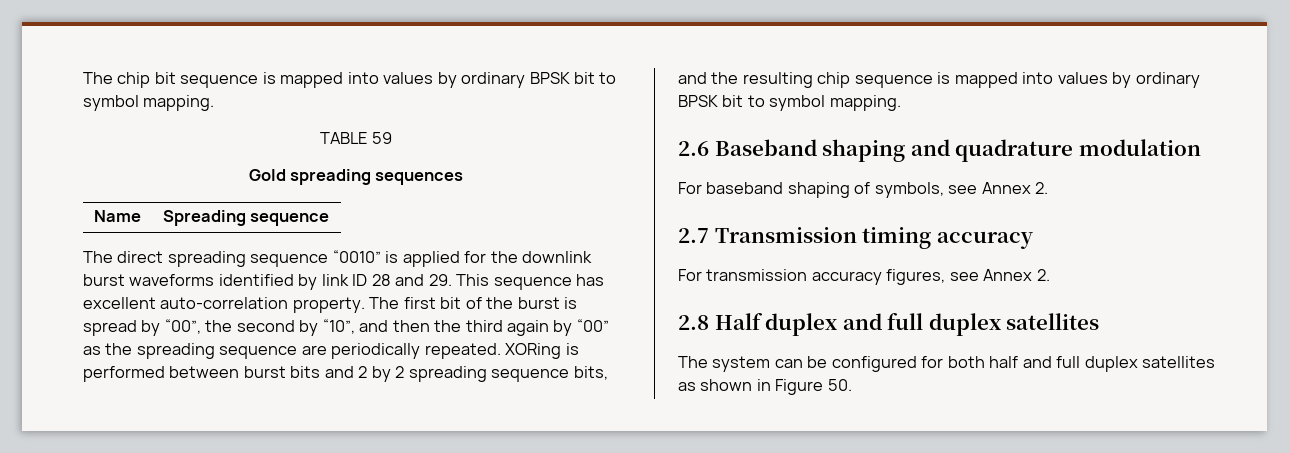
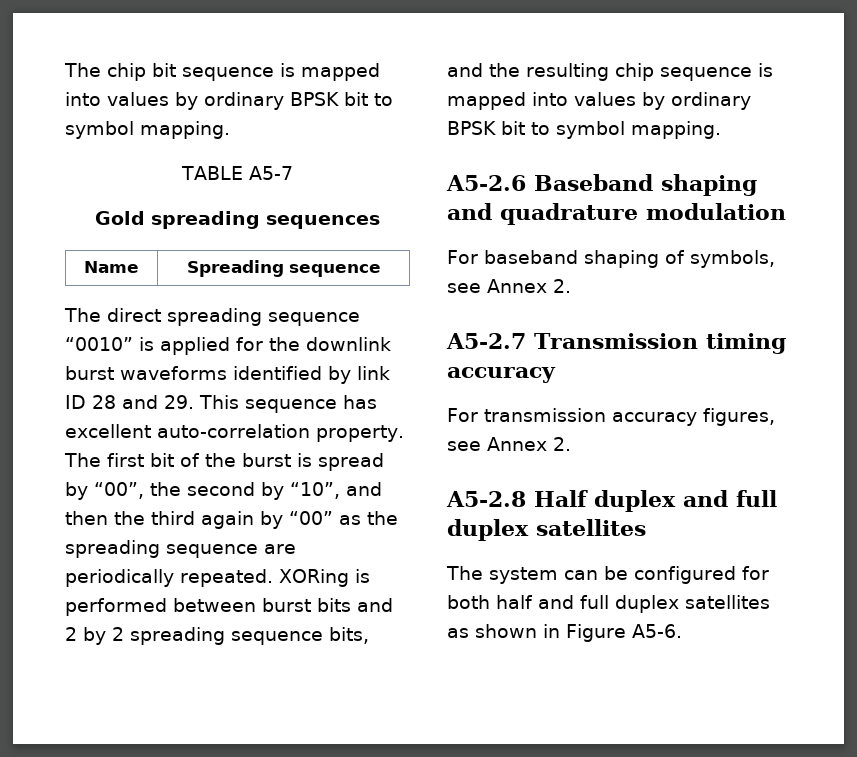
[371,132,392,144] 59 -> [248,166,293,180] A5-7
[678,141,709,156] 2.6 -> [446,175,526,191] A5-2.6
[678,228,709,243] 2.7 -> [446,333,526,349] A5-2.7
[678,315,709,330] 2.8 -> [446,491,526,507] A5-2.8
[827,379,852,391] 50. -> [631,624,682,638] A5-6.

